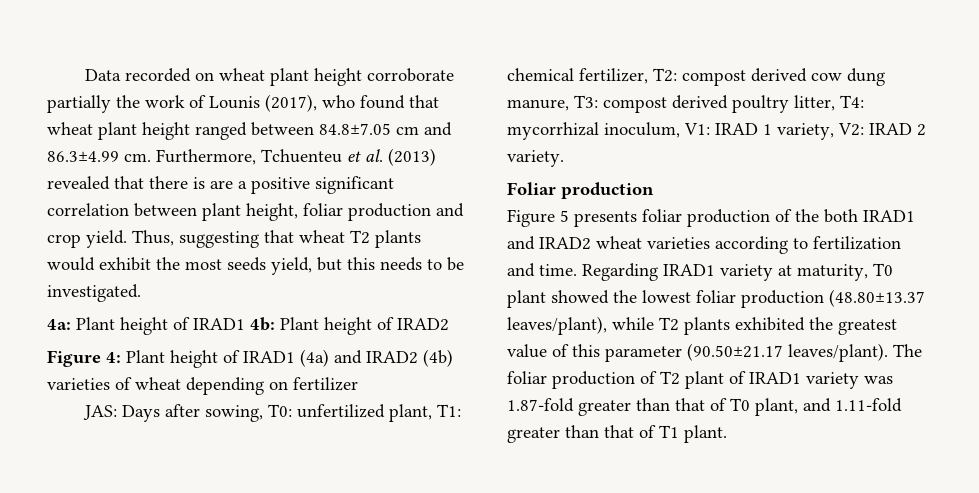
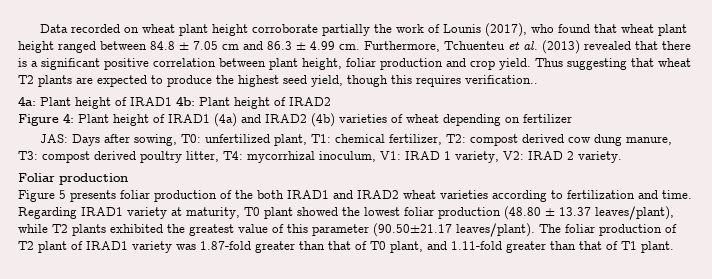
[319,122,452,136] [47,151,119,162] 84.8±7.05 cm and 86.3±4.99 -> [150,41,335,50] 84.8 ± 7.05 cm and 86.3 ± 4.99
[210,176,394,194] are a positive significant -> [31,58,149,70] a significant positive
[132,230,174,246] Thus, -> [535,58,563,67] Thus
[47,257,464,275] [47,284,141,302] would exhibit the most seeds yield, but this needs to be investigated. -> [76,75,538,87] are expected to produce the highest seed yield, though this requires verification..
[829,289,925,307] (48.80±13.37 -> [504,206,591,220] (48.80 ± 13.37

